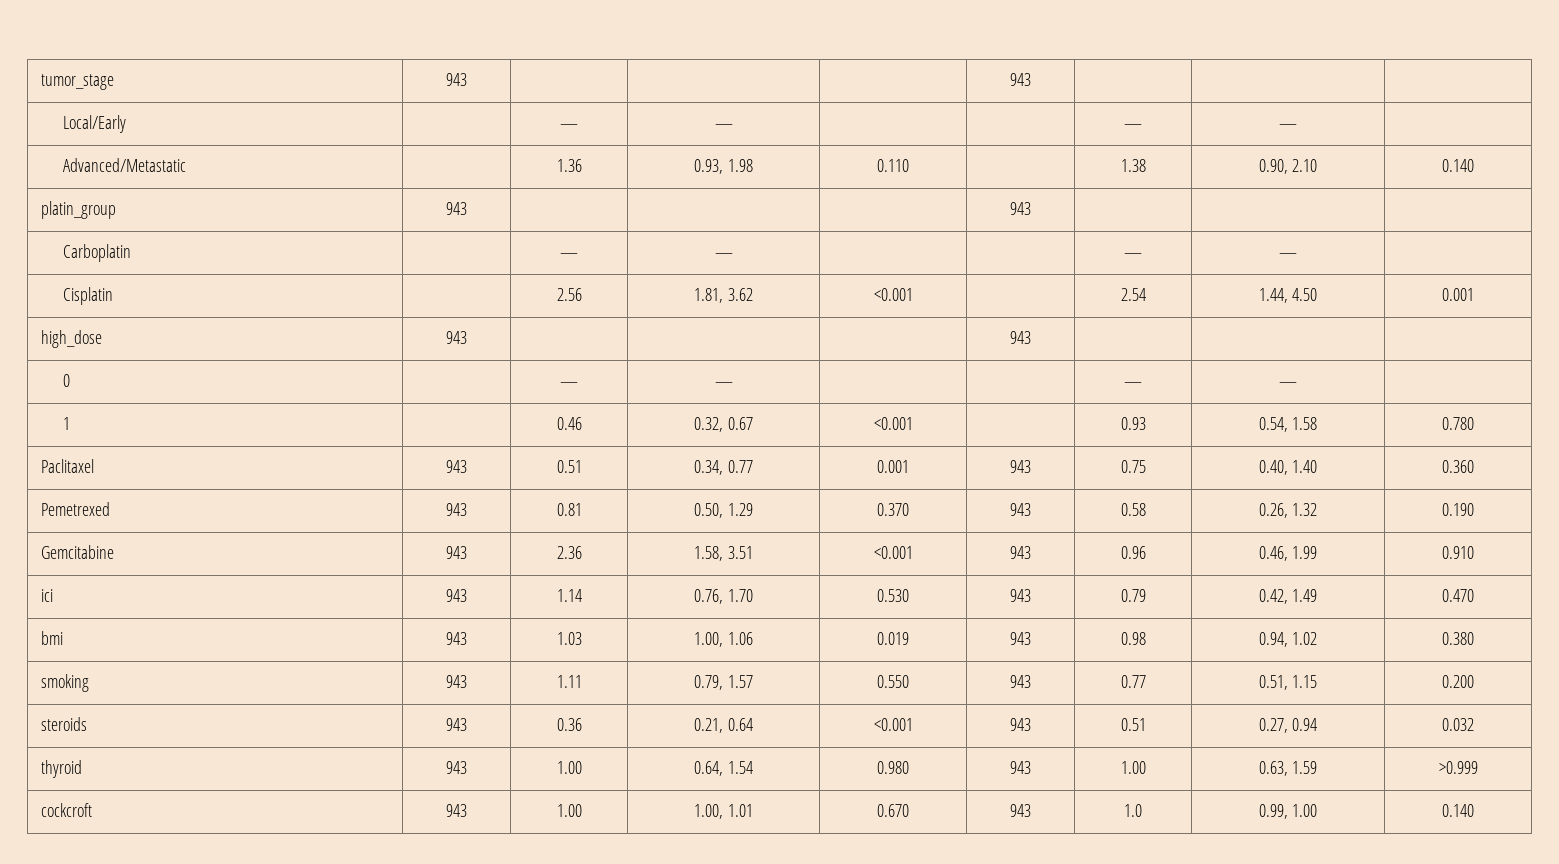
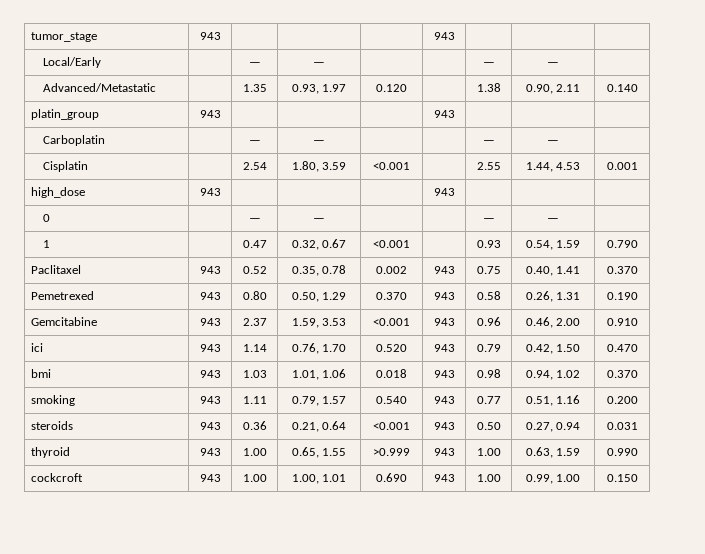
[556,159,582,172] 1.36 -> [242,84,267,92] 1.35
[727,159,753,172] [876,159,909,172] 1.98 | 0.110 -> [322,84,347,92] [376,84,407,92] 1.97 | 0.120
[1292,159,1318,172] 2.10 -> [556,84,581,92] 2.11
[556,288,582,301] [694,288,753,303] [873,288,913,301] [1120,288,1146,301] 2.56 | 1.81, 3.62 | <0.001 | | 2.54 -> [242,162,267,170] [291,161,347,172] [373,162,410,170] [476,162,501,170] 2.54 | 1.80, 3.59 | <0.001 | | 2.55
[1292,288,1318,301] 4.50 -> [556,162,581,170] 4.53
[556,417,582,430] 0.46 -> [242,240,267,248] 0.47
[1292,417,1318,430] [1442,417,1474,430] 1.58 | 0.780 -> [556,240,581,248] [606,240,638,248] 1.59 | 0.790
[556,460,582,473] [694,460,753,475] [876,460,909,473] 0.51 | 0.34, 0.77 | 0.001 -> [242,266,267,274] [291,265,347,276] [376,266,407,274] 0.52 | 0.35, 0.78 | 0.002
[1292,460,1318,473] [1442,460,1474,473] 1.40 | 0.360 -> [556,266,581,274] [606,266,638,274] 1.41 | 0.370
[556,503,582,516] 0.81 -> [242,291,267,300] 0.80
[1292,503,1318,516] 1.32 -> [556,292,581,300] 1.31
[556,546,582,559] [694,546,753,561] 2.36 | 1.58, 3.51 -> [242,318,267,326] [291,318,347,328] 2.37 | 1.59, 3.53
[1292,546,1318,559] 1.99 -> [556,318,581,326] 2.00
[876,589,909,602] 0.530 -> [376,344,407,352] 0.520
[1292,589,1318,602] 1.49 -> [556,344,581,352] 1.50
[694,632,724,647] 1.00, -> [291,370,319,380] 1.01,
[876,632,909,645] 0.019 -> [376,369,407,378] 0.018
[1442,632,1474,645] 0.380 -> [606,370,638,378] 0.370
[876,675,909,688] 0.550 -> [376,396,407,404] 0.540
[1292,675,1318,688] 1.15 -> [556,395,581,404] 1.16
[1120,718,1146,731] 0.51 -> [476,422,501,430] 0.50
[1442,718,1474,731] 0.032 -> [606,422,638,430] 0.031
[694,761,753,776] [876,761,909,774] 0.64, 1.54 | 0.980 -> [291,447,347,458] [373,448,410,456] 0.65, 1.55 | >0.999
[1438,761,1478,774] >0.999 -> [606,448,638,456] 0.990
[876,804,909,817] [1009,804,1031,817] [1124,804,1142,817] 0.670 | 943 | 1.0 -> [376,473,407,482] [433,474,455,482] [476,474,501,482] 0.690 | 943 | 1.00
[1442,804,1474,817] 0.140 -> [606,474,638,482] 0.150

